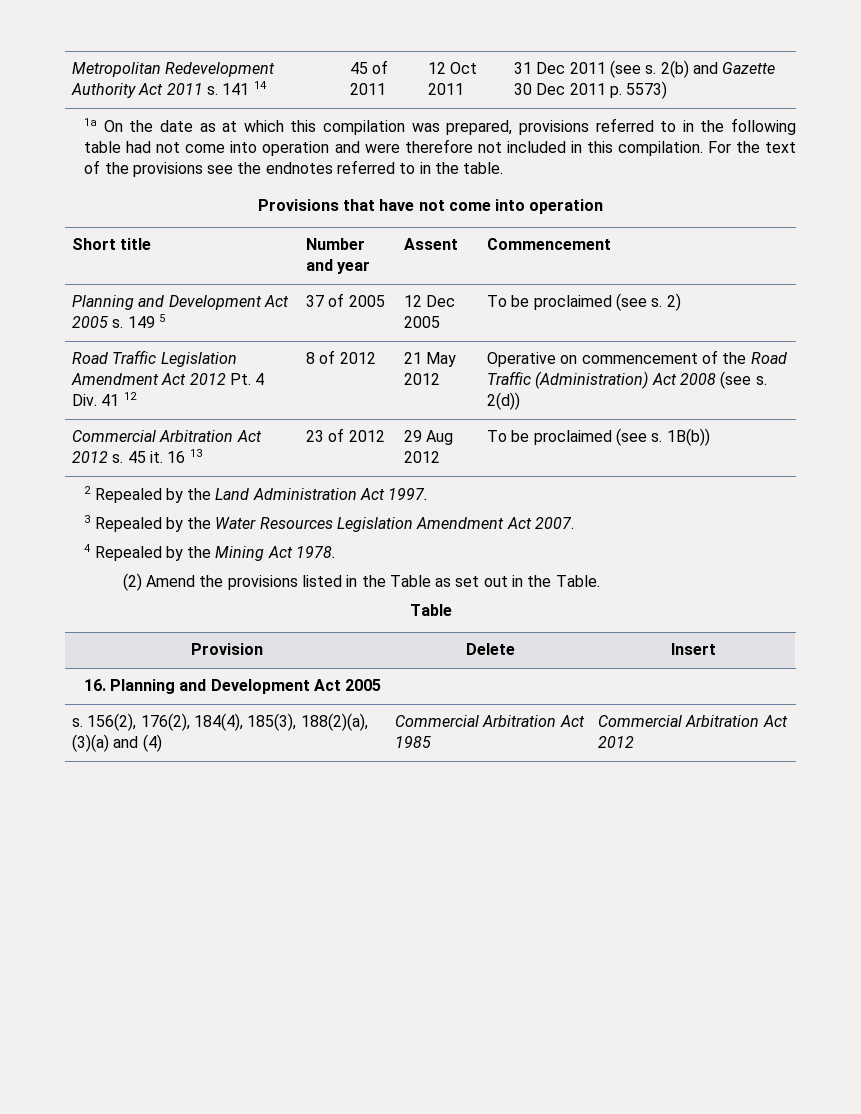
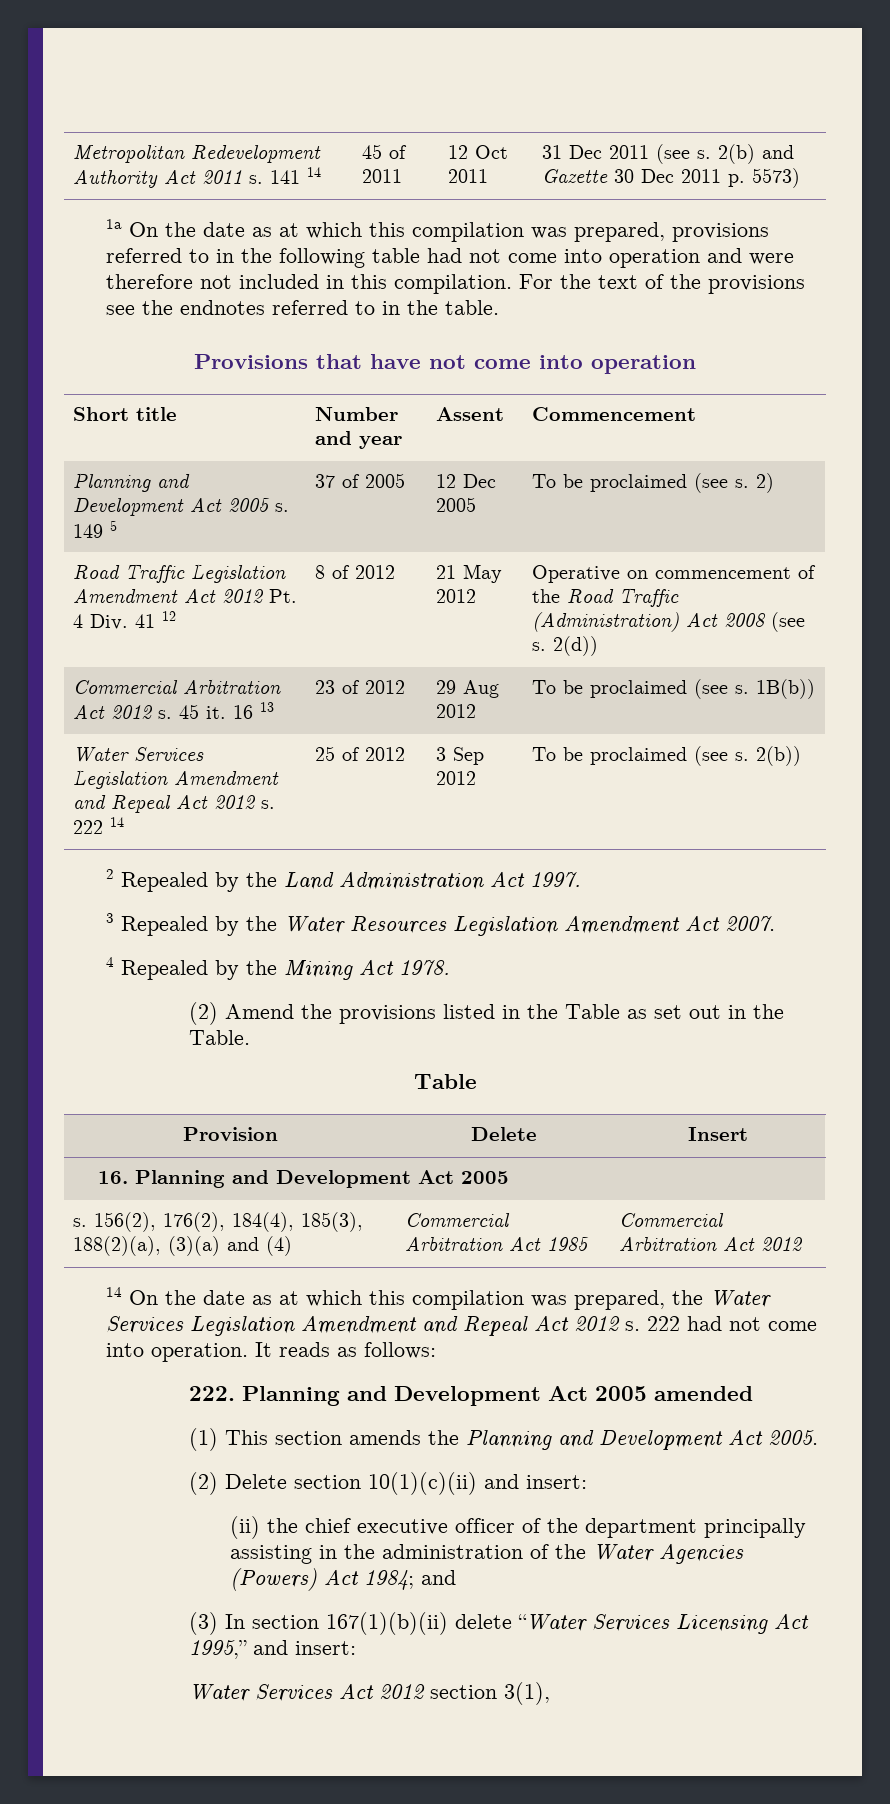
(710, 437) none -> [73,747,205,762] [73,770,280,789] [73,795,276,813] [73,817,125,834] [315,746,406,761] [436,747,485,765] [436,771,477,785] [532,746,802,766] // Water Services Legislation Amendment and Repeal Act 2012 s. 222 14 | 25 of 2012 | 3 Sep 2012 | To be proclaimed (see s. 2(b))
(635, 742) none -> [105,1287,771,1310] [105,1315,817,1336] [105,1342,436,1362] [188,1386,753,1406] [188,1428,818,1451] [188,1472,587,1495] [230,1516,807,1539] [230,1543,745,1564] [230,1568,457,1591] [188,1612,809,1635] [188,1640,356,1659] [188,1682,550,1705] // 14 On the date as at which this compilation was prepared, the Water Services Legislation Amendment and Repeal Act 2012 s. 222 had not come into operation. It reads as follows: // 222. Planning and Development Act 2005 amended // (1) This section amends the Planning and Development Act 2005. // (2) Delete section 10(1)(c)(ii) and insert: // (ii) the chief executive officer of the department principally assisting in the administration of the Water Agencies (Powers) Act 1984; and // (3) In section 167(1)(b)(ii) delete “Water Services Licensing Act 1995,” and insert: // Water Services Act 2012 section 3(1),

